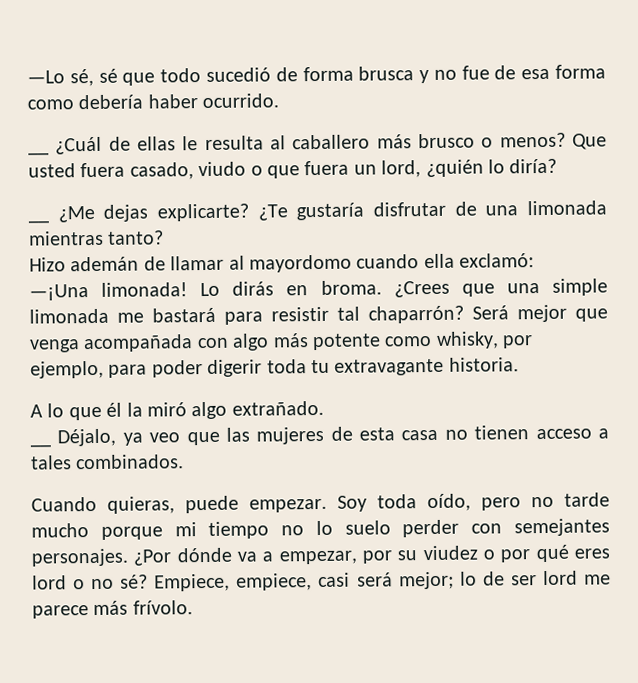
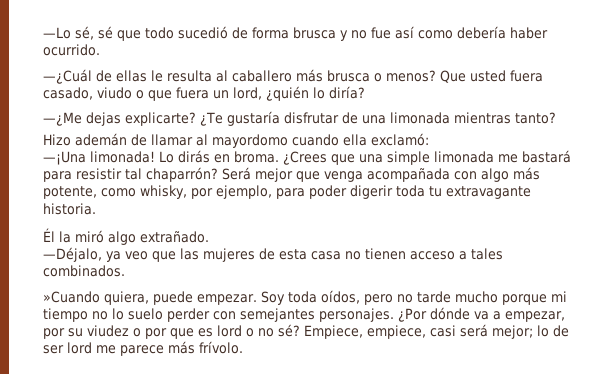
[494,64,606,80] de esa forma -> [395,26,414,39] así
[28,136,103,156] __ ¿Cuál -> [43,69,92,84] —¿Cuál
[418,133,475,149] brusco -> [327,70,370,82] brusca
[28,205,95,224] __ ¿Me -> [43,112,82,126] —¿Me
[312,333,381,351] potente -> [43,186,97,199] potente,
[30,402,123,421] A lo que él -> [43,228,55,242] Él
[30,428,117,448] __ Déjalo, -> [43,247,102,262] —Déjalo,
[31,496,175,514] Cuando quieras, -> [43,291,149,305] »Cuando quiera,
[427,493,471,512] oído, -> [320,290,360,304] oídos,
[535,544,610,563] qué eres -> [170,328,213,339] que es

